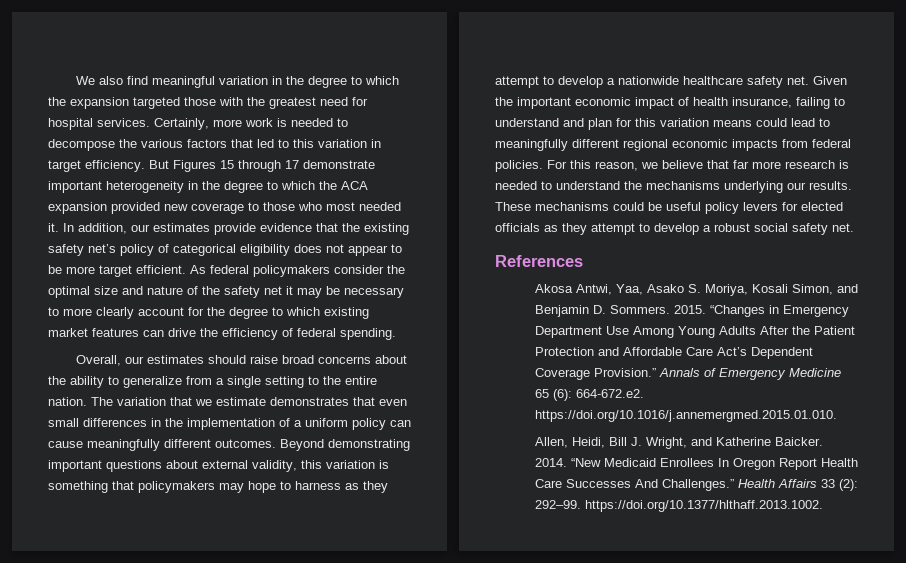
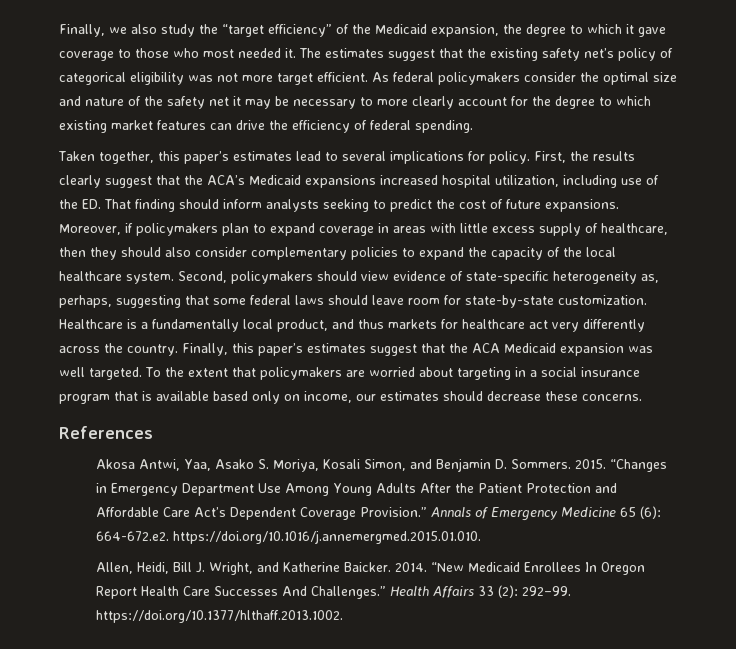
[76,76,400,88] [48,97,368,109] [48,118,348,130] [48,139,381,151] [48,160,375,172] [48,181,368,193] [48,202,188,214] We also find meaningful variation in the degree to which the expansion targeted those with the greatest need for hospital services. Certainly, more work is needed to decompose the various factors that led to this variation in target efficiency. But Figures 15 through 17 demonstrate important heterogeneity in the degree to which the ACA expansion provided new -> [59,24,666,37] Finally, we also study the “target efficiency” of the Medicaid expansion, the degree to which it gave
[63,223,312,235] In addition, our estimates provide evidence -> [299,48,435,61] The estimates suggest
[294,244,402,256] [48,265,62,274] does not appear to be -> [188,73,238,82] was not
[76,355,408,366] [48,376,377,388] [48,397,407,406] [48,418,411,430] [48,439,410,451] [48,460,389,472] [48,481,388,493] [495,76,847,88] [495,97,845,109] [495,118,830,130] [495,139,851,151] [495,160,849,172] [495,181,852,193] [495,202,843,214] [495,223,854,235] Overall, our estimates should raise broad concerns about the ability to generalize from a single setting to the entire nation. The variation that we estimate demonstrates that even small differences in the implementation of a uniform policy can cause meaningfully different outcomes. Beyond demonstrating important questions about external validity, this variation is something that policymakers may hope to harness as they attempt to develop a nationwide healthcare safety net. Given the important economic impact of health insurance, failing to understand and plan for this variation means could lead to meaningfully different regional economic impacts from federal policies. For this reason, we believe that far more research is needed to understand the mechanisms underlying our results. These mechanisms could be useful policy levers for elected officials as they attempt to develop a robust social safety net. -> [58,151,635,164] [59,175,659,188] [59,199,619,212] [59,223,668,236] [59,247,616,260] [59,271,659,284] [59,295,647,308] [59,319,645,332] [59,343,653,356] [59,367,640,380] [59,391,642,404] Taken together, this paper’s estimates lead to several implications for policy. First, the results clearly suggest that the ACA’s Medicaid expansions increased hospital utilization, including use of the ED. That finding should inform analysts seeking to predict the cost of future expansions. Moreover, if policymakers plan to expand coverage in areas with little excess supply of healthcare, then they should also consider complementary policies to expand the capacity of the local healthcare system. Second, policymakers should view evidence of state-specific heterogeneity as, perhaps, suggesting that some federal laws should leave room for state-by-state customization. Healthcare is a fundamentally local product, and thus markets for healthcare act very differently across the country. Finally, this paper’s estimates suggest that the ACA Medicaid expansion was well targeted. To the extent that policymakers are worried about targeting in a social insurance program that is available based only on income, our estimates should decrease these concerns.

